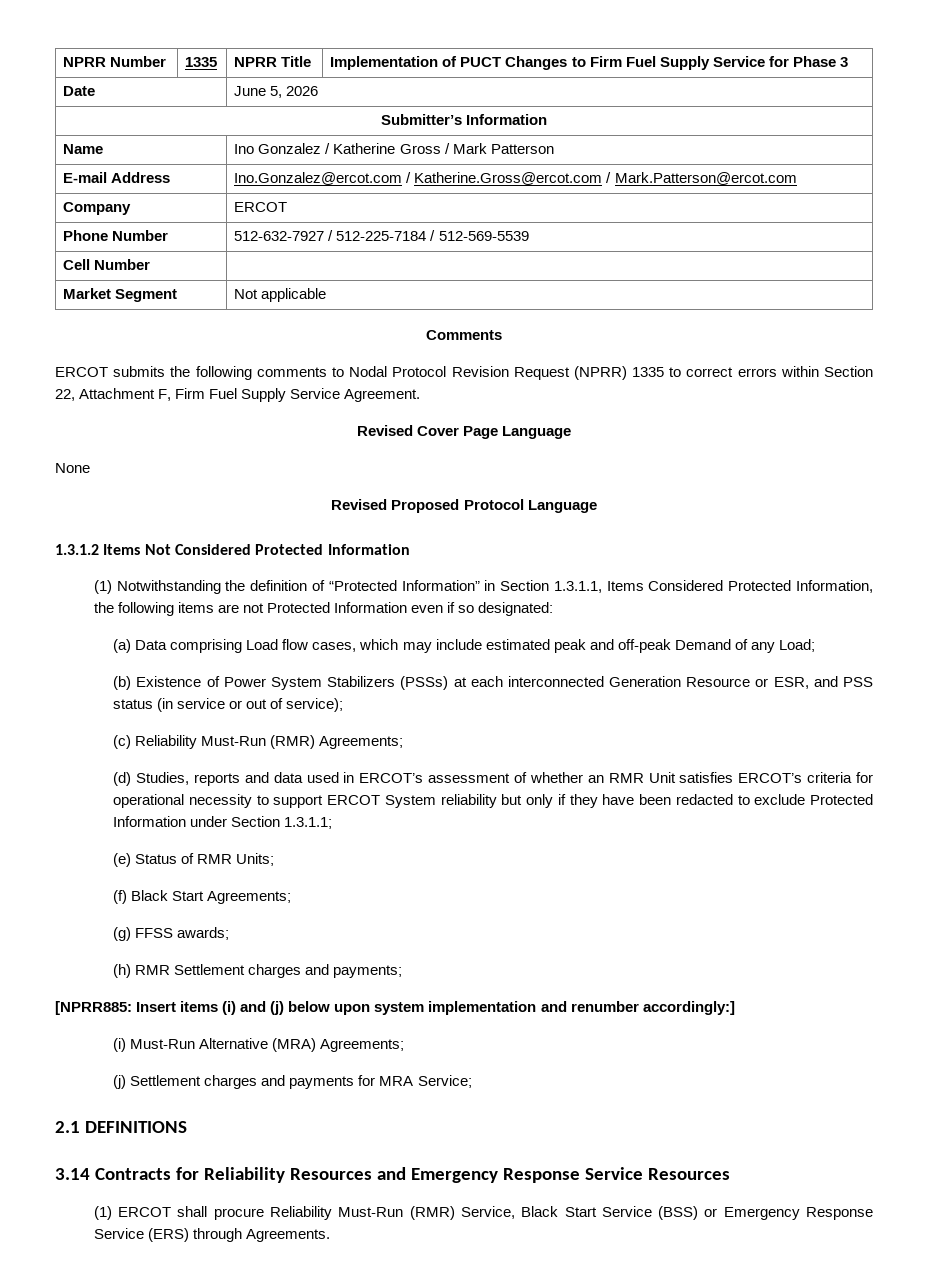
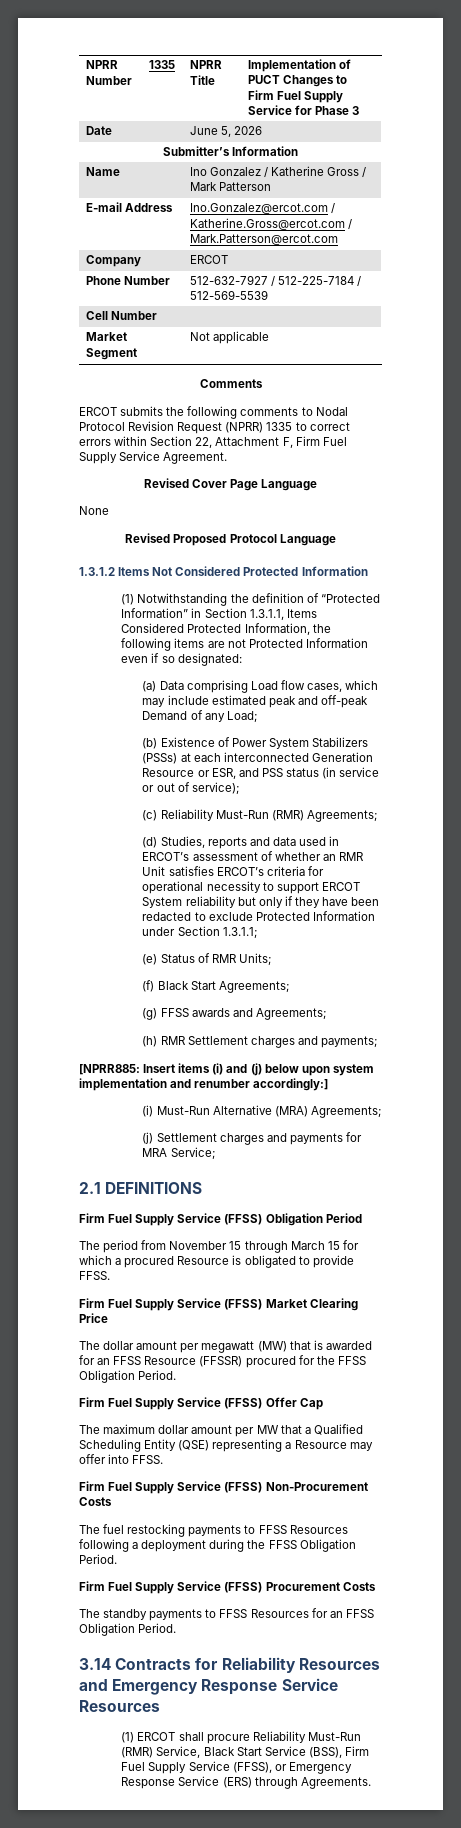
[177,927,230,940] awards; -> [191,1008,326,1020] awards and Agreements;
(187, 1127) none -> [79,1213,362,1226] [79,1240,359,1253] [79,1255,354,1268] [79,1271,110,1280] [79,1298,358,1311] [79,1313,108,1323] [79,1340,372,1353] [79,1355,366,1368] [79,1370,177,1383] [79,1397,323,1410] [79,1424,363,1437] [79,1439,373,1452] [79,1454,164,1464] [79,1481,368,1494] [79,1497,112,1506] [79,1524,348,1537] [79,1539,356,1552] [79,1554,117,1564] [79,1581,376,1594] [79,1608,374,1621] [79,1623,177,1636] // Firm Fuel Supply Service (FFSS) Obligation Period // The period from November 15 through March 15 for which a procured Resource is obligated to provide FFSS. // Firm Fuel Supply Service (FFSS) Market Clearing Price // The dollar amount per megawatt (MW) that is awarded for an FFSS Resource (FFSSR) procured for the FFSS Obligation Period. // Firm Fuel Supply Service (FFSS) Offer Cap // The maximum dollar amount per MW that a Qualified Scheduling Entity (QSE) representing a Resource may offer into FFSS. // Firm Fuel Supply Service (FFSS) Non-Procurement Costs // The fuel restocking payments to FFSS Resources following a deployment during the FFSS Obligation Period. // Firm Fuel Supply Service (FFSS) Procurement Costs // The standby payments to FFSS Resources for an FFSS Obligation Period.
[658,1206,699,1220] (BSS) -> [308,1746,369,1758] [121,1761,272,1774] (BSS), Firm Fuel Supply Service (FFSS),

